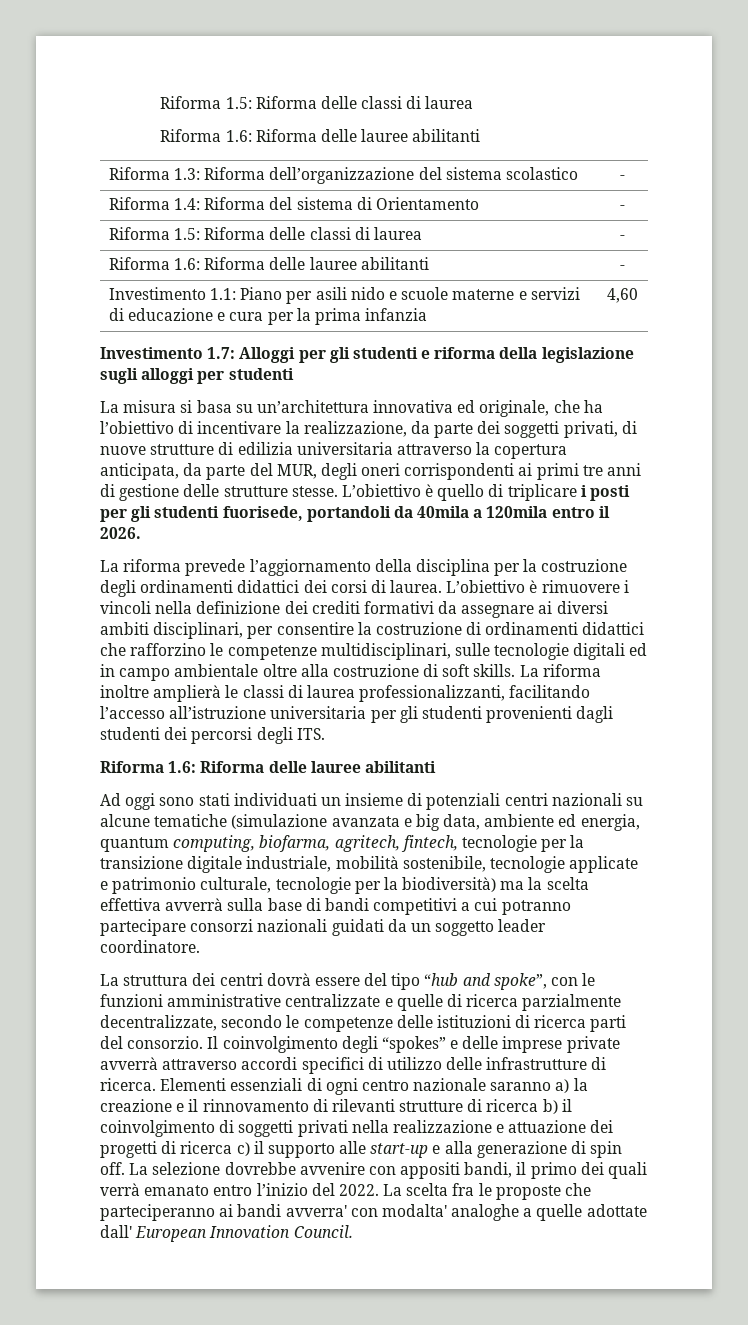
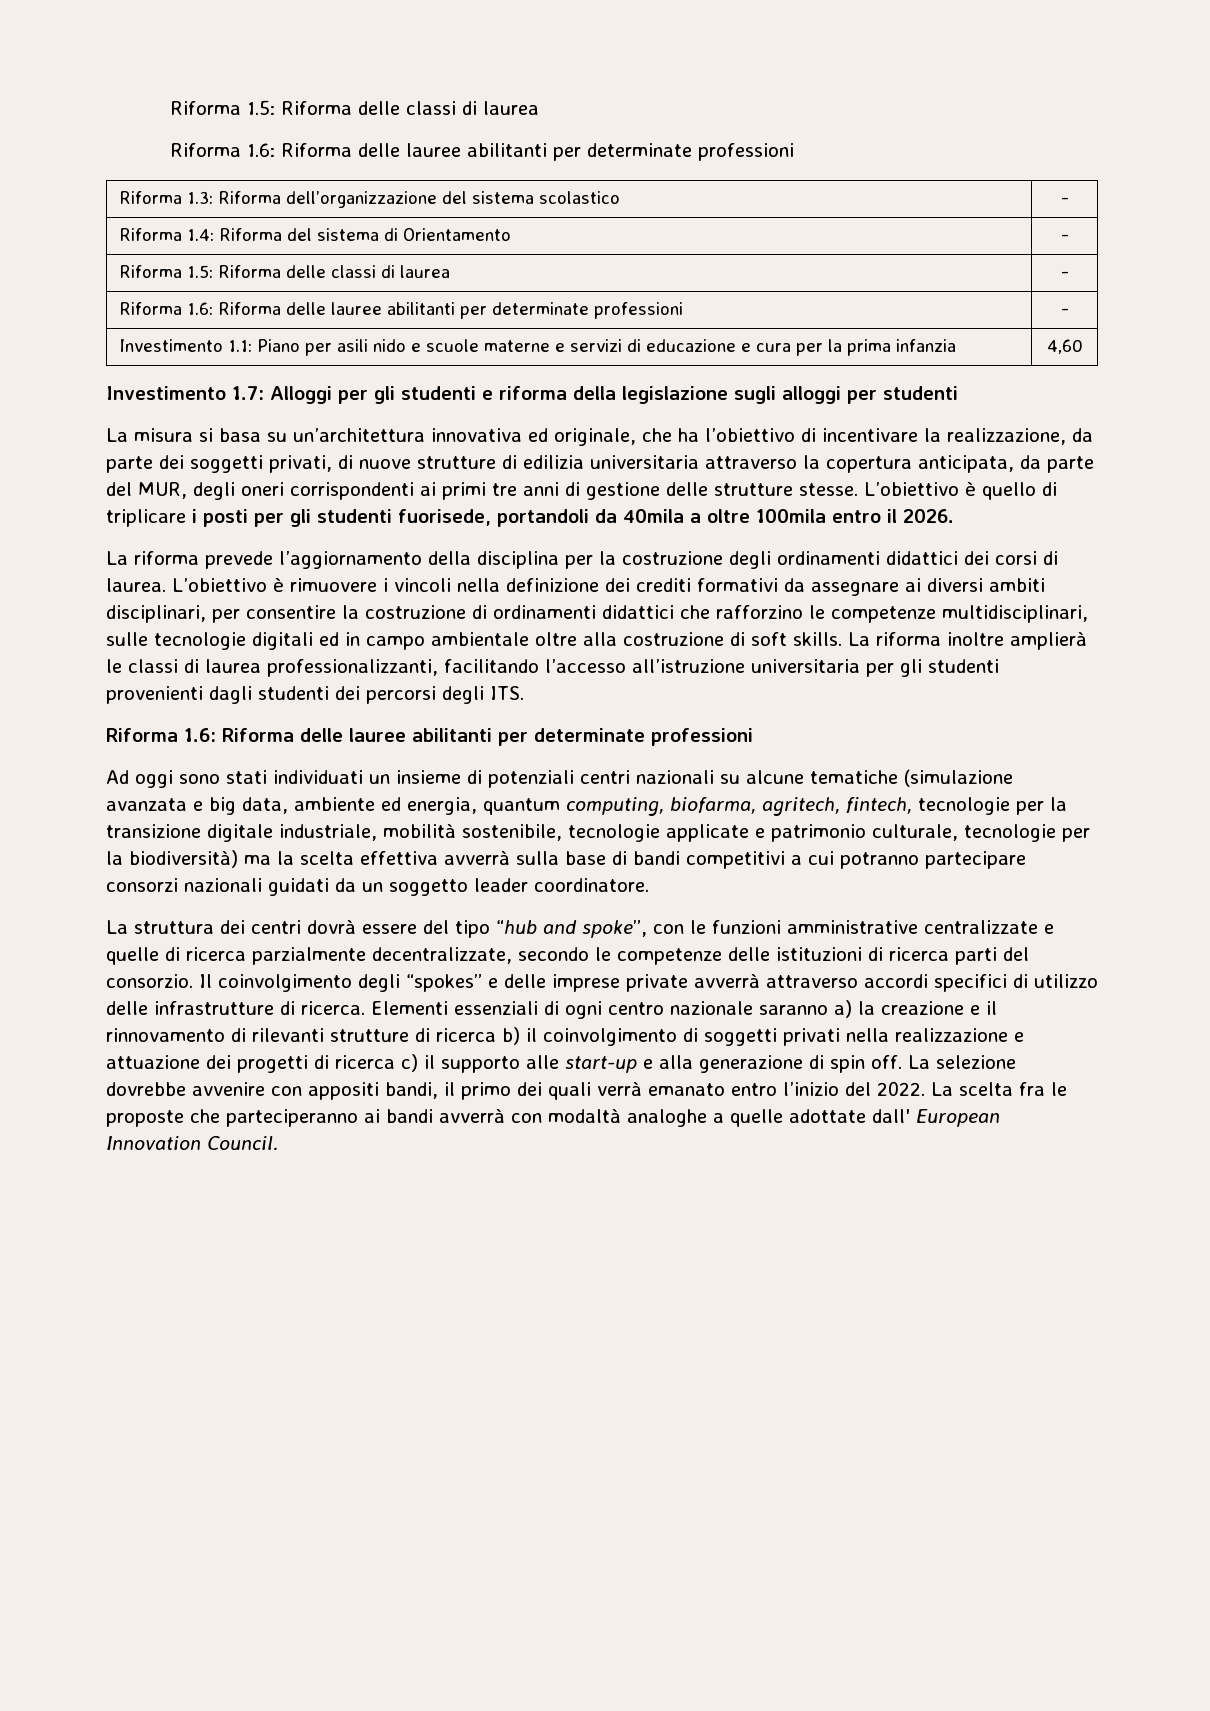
(481, 135) none -> [552,143,794,161] per determinate professioni
(429, 263) none -> [459,302,683,319] per determinate professioni
[486,506,548,518] 120mila -> [707,509,826,523] oltre 100mila
(436, 767) none -> [498,728,753,746] per determinate professioni
[285,1204,447,1217] avverra' con modalta' -> [439,1109,621,1123] avverrà con modaltà

